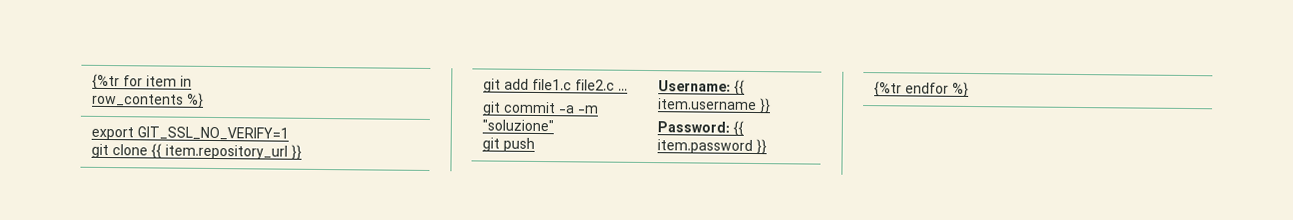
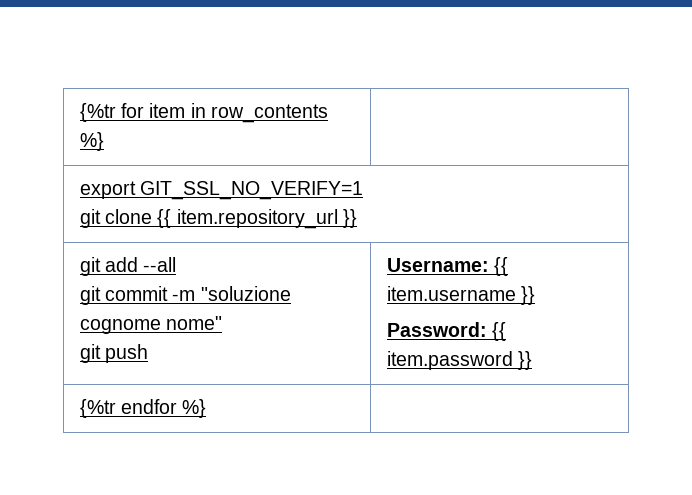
[532,78,629,91] file1.c file2.c ... -> [143,257,177,272] --all
[558,105,600,114] [482,119,555,132] -a -m "soluzione" -> [172,286,291,301] [79,316,223,334] -m "soluzione cognome nome"

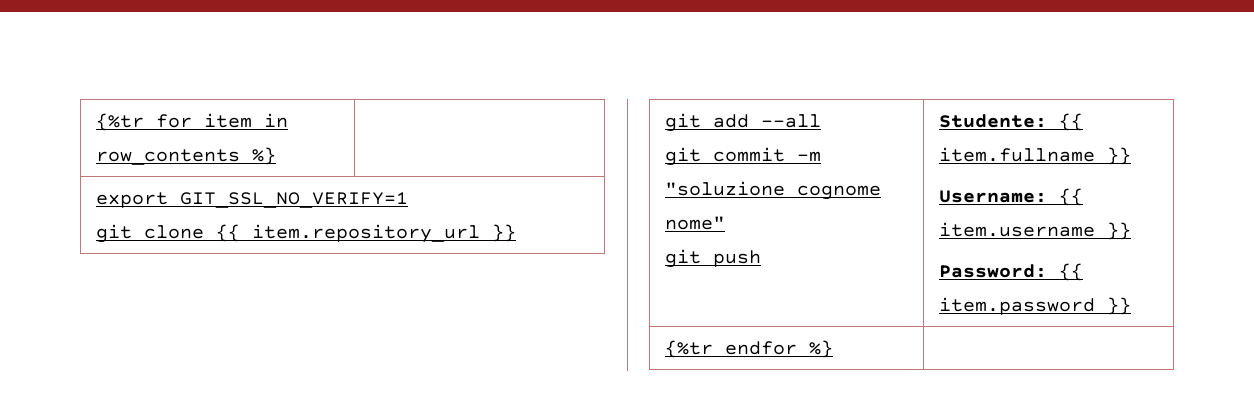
(149, 353) none -> [939,113,1084,131] [939,147,1132,165] Studente: {{ item.fullname }} //

